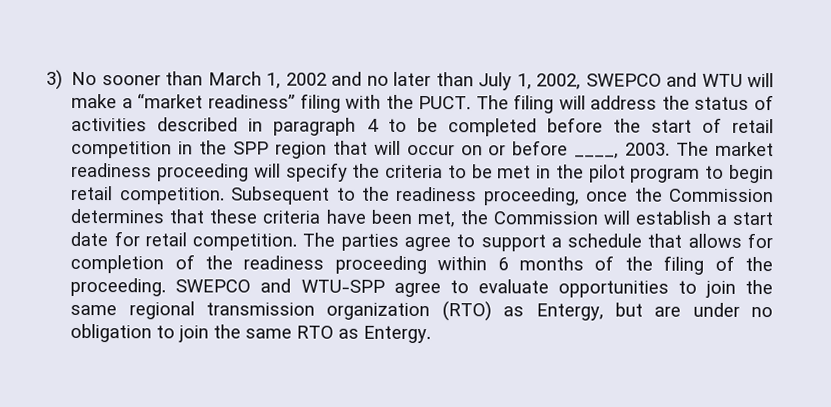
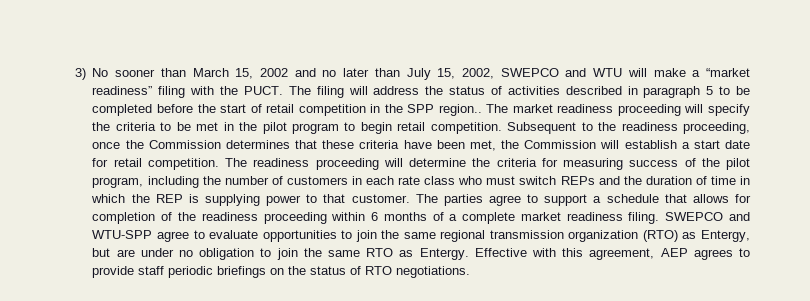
[266,72,282,89] 1, -> [235,68,254,79] 15,
[516,73,532,90] 1, -> [437,68,456,79] 15,
[366,118,379,132] 4 -> [706,86,714,95] 5
[274,140,671,159] region that will occur on or before ____, 2003. -> [438,104,482,116] region..
(336, 239) none -> [253,158,750,170] [92,176,750,188] [91,194,438,206] readiness proceeding will determine the criteria for measuring success of the pilot program, including the number of customers in each rate class who must switch REPs and the duration of time in which the REP is supplying power to that customer. The
[624,255,774,275] [70,277,167,297] the filing of the proceeding. -> [449,212,660,224] a complete market readiness filing.
(432, 334) none -> [474,248,750,260] [92,266,471,278] Effective with this agreement, AEP agrees to provide staff periodic briefings on the status of RTO negotiations.

